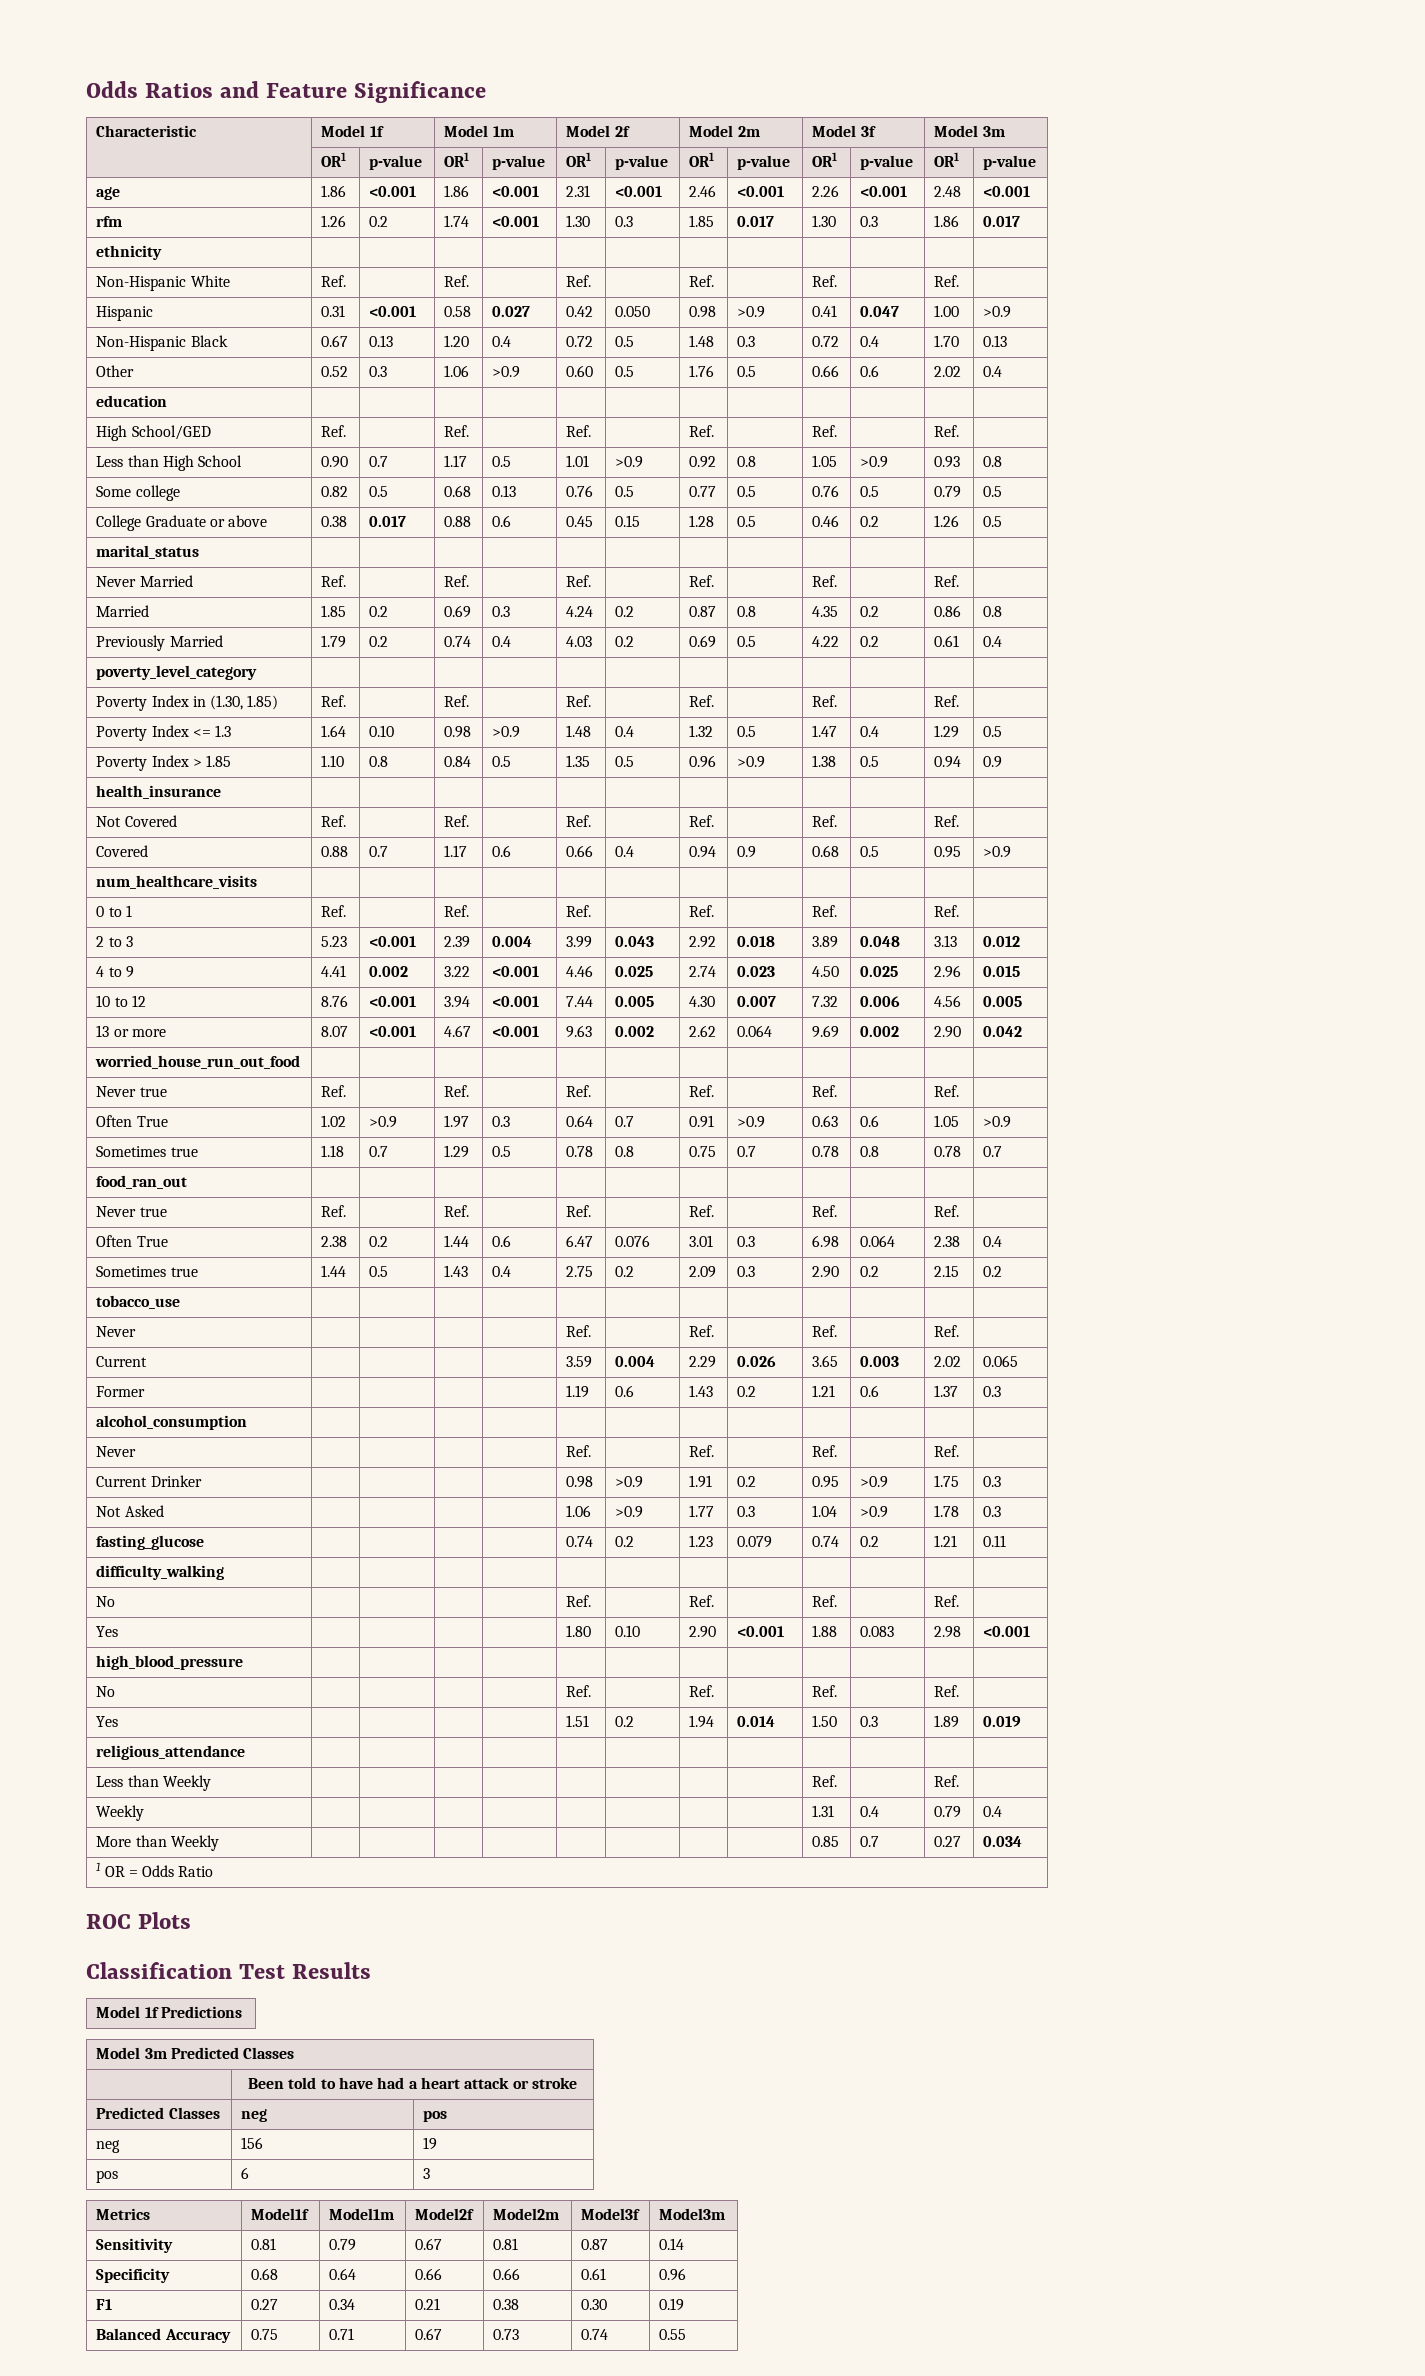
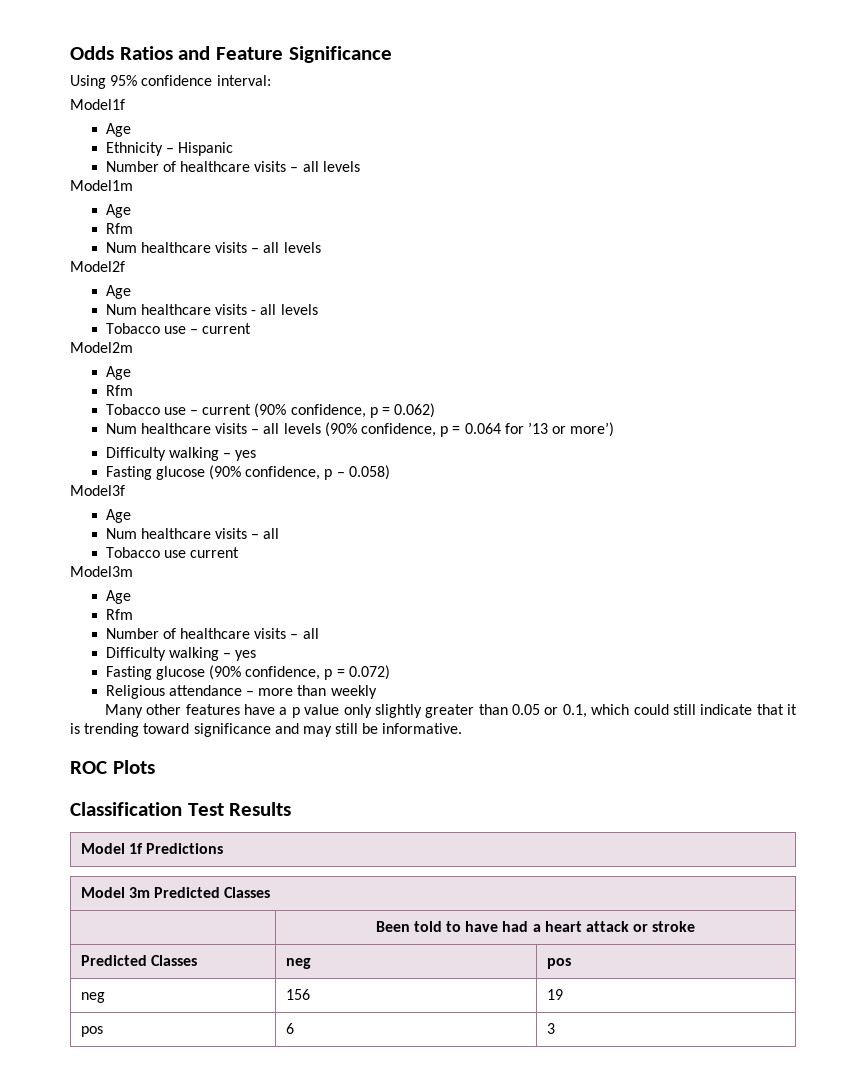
[96,125,198,137] [321,125,384,137] [444,125,514,137] [566,125,630,137] [689,125,760,137] [812,125,876,137] [934,125,1005,137] [321,152,347,167] [369,155,423,170] [444,152,470,167] [492,155,546,170] [566,152,592,167] [615,155,669,170] [689,152,715,167] [737,155,791,170] [812,152,838,167] [860,155,914,170] [934,152,960,167] [983,155,1037,170] [96,187,121,200] [321,185,347,197] [369,186,417,197] [444,185,470,197] [492,186,540,197] [566,185,591,197] [615,186,663,197] [689,185,717,197] [737,186,785,197] [812,185,840,197] [860,186,908,197] [934,186,962,197] [983,186,1031,197] [96,216,123,227] [321,215,347,227] [369,216,389,227] [444,215,470,227] [492,216,540,227] [566,215,591,227] [615,216,634,227] [689,215,715,227] [737,216,775,227] [812,215,837,227] [860,216,879,227] [934,215,960,227] [983,216,1021,227] [96,245,163,260] [96,275,230,291] [321,275,347,287] [444,275,470,287] [566,275,592,287] [689,275,715,287] [812,275,838,287] [934,275,960,287] [96,306,154,321] [321,305,346,317] [369,306,417,317] [444,306,472,317] [492,306,531,317] [566,306,594,317] [615,306,651,317] [689,306,717,318] [737,306,766,318] [812,305,838,317] [860,306,900,317] [934,305,960,317] [983,306,1012,318] [96,335,228,351] [321,335,349,347] [369,335,394,347] [444,335,470,347] [492,336,512,347] [566,336,594,347] [615,336,635,347] [689,335,715,347] [737,336,756,347] [812,336,840,347] [860,336,880,347] [934,335,960,347] [983,335,1008,347] [96,365,135,377] [321,366,349,377] [369,366,388,377] [444,365,470,377] [492,366,521,378] [566,365,594,377] [615,366,635,377] [689,365,715,377] [737,366,757,377] [812,365,840,377] [860,365,880,377] [934,366,962,377] [983,366,1003,377] [96,395,168,407] [96,425,211,441] [321,425,347,437] [444,425,470,437] [566,425,592,437] [689,425,715,437] [812,425,838,437] [934,425,960,437] [96,455,243,471] [321,456,349,468] [369,456,389,467] [444,455,468,467] [492,456,512,467] [566,455,590,467] [615,456,644,468] [689,456,717,468] [737,456,757,467] [812,455,838,467] [860,456,889,468] [934,456,961,468] [983,456,1003,467] [96,485,180,501] [321,486,349,497] [369,486,389,497] [444,485,472,497] [492,485,517,497] [566,485,594,497] [615,486,635,497] [689,486,717,497] [737,486,757,497] [812,485,840,497] [860,486,880,497] [934,486,962,498] [983,486,1003,497] [96,515,268,531] [321,516,348,527] [369,516,407,527] [444,516,472,527] [492,515,512,527] [566,516,594,527] [615,515,641,527] [689,515,715,527] [737,516,757,527] [812,515,840,527] [860,516,880,527] [934,515,960,527] [983,516,1003,527] [96,545,200,559] [96,575,193,587] [321,575,347,587] [444,575,470,587] [566,575,592,587] [689,575,715,587] [812,575,838,587] [934,575,960,587] [96,605,150,617] [321,605,347,617] [369,606,389,617] [444,605,472,618] [492,606,511,617] [566,606,594,617] [615,606,635,617] [689,606,717,617] [737,606,757,617] [812,606,839,617] [860,606,880,617] [934,605,962,617] [983,606,1003,617] [96,635,223,651] [321,635,347,648] [369,636,389,647] [444,636,472,647] [492,636,512,647] [566,636,593,647] [615,636,635,647] [689,635,717,648] [737,636,757,647] [812,636,840,647] [860,636,880,647] [934,635,960,647] [983,636,1003,647] [96,665,258,680] [96,695,279,711] [321,695,347,707] [444,695,470,707] [566,695,592,707] [689,695,715,707] [812,695,838,707] [934,695,960,707] [96,725,232,741] [321,725,347,737] [369,725,395,737] [444,726,472,738] [492,726,521,738] [566,725,592,737] [615,726,635,737] [689,725,714,737] [737,726,757,737] [812,725,838,737] [860,726,880,737] [934,725,960,738] [983,726,1003,737] [96,755,232,771] [321,755,345,767] [369,756,389,767] [444,756,472,767] [492,756,512,767] [566,755,591,767] [615,756,635,767] [689,755,717,768] [737,756,766,768] [812,755,837,767] [860,756,880,767] [934,756,962,768] [983,756,1003,768] [96,785,222,799] [96,815,177,827] [321,815,347,827] [444,815,470,827] [566,815,592,827] [689,815,715,827] [812,815,838,827] [934,815,960,827] [96,845,149,857] [321,846,349,857] [369,846,389,857] [444,845,468,857] [492,845,512,857] [566,845,594,857] [615,846,635,857] [689,846,717,858] [737,846,757,858] [812,845,840,857] [860,846,880,857] [934,846,962,858] [983,846,1012,858] [96,875,258,889] [96,905,132,917] [321,905,347,917] [444,905,470,917] [566,905,592,917] [689,905,715,917] [812,905,838,917] [934,905,960,917] [96,936,133,947] [321,936,348,947] [369,936,417,947] [444,936,471,948] [492,936,533,947] [566,936,593,948] [615,936,655,947] [689,936,717,948] [737,936,776,947] [812,936,839,948] [860,936,901,947] [934,935,958,947] [983,936,1021,947] [96,966,134,978] [321,965,347,977] [369,966,409,977] [444,966,471,977] [492,966,540,977] [566,965,594,977] [615,966,654,977] [689,966,717,977] [737,966,776,977] [812,966,840,977] [860,966,899,977] [934,965,962,978] [983,966,1021,977] [96,995,146,1007] [321,995,349,1007] [369,996,417,1007] [444,996,471,1008] [492,996,540,1007] [566,996,594,1007] [615,996,655,1007] [689,996,716,1007] [737,996,777,1007] [812,996,839,1007] [860,996,901,1007] [934,995,962,1007] [983,996,1023,1007] [96,1025,166,1037] [321,1026,349,1037] [369,1026,417,1037] [444,1025,472,1037] [492,1026,540,1037] [566,1025,593,1038] [615,1026,655,1037] [689,1025,717,1037] [737,1025,773,1037] [812,1025,840,1038] [860,1026,900,1037] [934,1026,962,1038] [983,1026,1023,1037] [95,1055,301,1069] [96,1086,167,1097] [321,1085,347,1097] [444,1085,470,1097] [566,1085,592,1097] [689,1085,715,1097] [812,1085,838,1097] [934,1085,960,1097] [96,1115,168,1127] [321,1115,347,1127] [369,1116,398,1128] [444,1115,470,1128] [492,1116,511,1127] [566,1115,594,1127] [615,1116,635,1127] [689,1115,715,1128] [737,1116,766,1128] [812,1115,839,1127] [860,1115,880,1127] [934,1115,960,1127] [983,1116,1012,1128] [96,1146,198,1157] [321,1145,345,1157] [369,1146,389,1157] [444,1145,470,1158] [492,1146,512,1157] [566,1146,594,1157] [615,1146,635,1157] [689,1146,717,1157] [737,1146,757,1157] [812,1146,840,1157] [860,1146,880,1157] [934,1146,962,1157] [983,1146,1003,1157] [96,1175,188,1189] [96,1206,167,1217] [321,1205,347,1217] [444,1205,470,1217] [566,1205,592,1217] [689,1205,715,1217] [812,1205,838,1217] [934,1205,960,1217] [96,1235,168,1247] [321,1236,348,1247] [369,1236,389,1247] [444,1235,470,1247] [492,1235,512,1247] [566,1235,594,1247] [615,1235,651,1247] [689,1235,714,1247] [737,1236,756,1247] [812,1235,840,1248] [860,1235,896,1247] [934,1236,961,1247] [983,1236,1003,1247] [96,1266,198,1277] [321,1265,347,1277] [369,1266,389,1277] [444,1265,469,1277] [492,1266,512,1277] [566,1266,594,1277] [615,1266,635,1277] [689,1266,717,1278] [737,1266,756,1277] [812,1266,840,1278] [860,1266,880,1277] [934,1265,960,1277] [983,1266,1003,1277] [96,1295,181,1309] [96,1326,137,1337] [566,1325,592,1337] [689,1325,715,1337] [812,1325,838,1337] [934,1325,960,1337] [96,1356,148,1367] [566,1356,593,1368] [615,1356,656,1367] [689,1356,717,1368] [737,1356,777,1367] [812,1355,839,1367] [860,1356,900,1367] [934,1356,962,1367] [983,1355,1019,1367] [96,1386,146,1397] [566,1385,590,1398] [615,1385,635,1397] [689,1385,714,1397] [737,1386,757,1397] [812,1385,836,1397] [860,1385,880,1397] [934,1385,959,1397] [983,1386,1002,1397] [96,1415,248,1430] [96,1446,137,1457] [566,1445,592,1457] [689,1445,715,1457] [812,1445,838,1457] [934,1445,960,1457] [96,1475,202,1487] [566,1476,594,1488] [615,1476,644,1488] [689,1475,713,1488] [737,1476,757,1487] [812,1476,840,1488] [860,1476,889,1488] [934,1475,960,1487] [983,1476,1002,1487] [96,1505,164,1517] [566,1505,592,1517] [615,1506,644,1518] [689,1505,715,1517] [737,1506,756,1517] [812,1505,838,1517] [860,1506,889,1518] [934,1505,960,1517] [983,1506,1002,1517] [96,1535,205,1550] [566,1536,594,1547] [615,1536,635,1547] [689,1535,714,1547] [737,1536,773,1548] [812,1536,840,1547] [860,1536,880,1547] [934,1535,958,1547] [983,1535,1007,1547] [96,1565,225,1580] [96,1596,116,1607] [566,1595,592,1607] [689,1595,715,1607] [812,1595,838,1607] [934,1595,960,1607] [96,1626,119,1637] [566,1625,592,1637] [615,1625,641,1637] [689,1626,717,1638] [737,1626,785,1637] [812,1625,838,1637] [860,1626,895,1637] [934,1626,962,1638] [983,1626,1031,1637] [96,1655,244,1670] [96,1686,116,1697] [566,1685,592,1697] [689,1685,715,1697] [812,1685,838,1697] [934,1685,960,1697] [96,1716,119,1727] [566,1715,590,1727] [615,1716,635,1727] [689,1715,715,1728] [737,1716,776,1727] [812,1715,838,1727] [860,1716,879,1727] [934,1715,960,1728] [983,1716,1022,1727] [96,1745,246,1760] [96,1775,211,1791] [812,1775,838,1787] [934,1775,960,1787] [96,1805,145,1821] [812,1805,835,1817] [860,1806,880,1817] [934,1806,962,1818] [983,1806,1003,1817] [96,1835,219,1851] [812,1836,840,1847] [860,1836,880,1847] [934,1836,962,1847] [983,1836,1023,1847] [96,1862,214,1877] // Characteristic | Model 1f | Model 1m | Model 2f | Model 2m | Model 3f | Model 3m // | OR1 | p-value | OR1 | p-value | OR1 | p-value | OR1 | p-value | OR1 | p-value | OR1 | p-value // age | 1.86 | <0.001 | 1.86 | <0.001 | 2.31 | <0.001 | 2.46 | <0.001 | 2.26 | <0.001 | 2.48 | <0.001 // rfm | 1.26 | 0.2 | 1.74 | <0.001 | 1.30 | 0.3 | 1.85 | 0.017 | 1.30 | 0.3 | 1.86 | 0.017 // ethnicity | | | | | | | | | | | | // Non-Hispanic White | Ref. | | Ref. | | Ref. | | Ref. | | Ref. | | Ref. | // Hispanic | 0.31 | <0.001 | 0.58 | 0.027 | 0.42 | 0.050 | 0.98 | >0.9 | 0.41 | 0.047 | 1.00 | >0.9 // Non-Hispanic Black | 0.67 | 0.13 | 1.20 | 0.4 | 0.72 | 0.5 | 1.48 | 0.3 | 0.72 | 0.4 | 1.70 | 0.13 // Other | 0.52 | 0.3 | 1.06 | >0.9 | 0.60 | 0.5 | 1.76 | 0.5 | 0.66 | 0.6 | 2.02 | 0.4 // education | | | | | | | | | | | | // High School/GED | Ref. | | Ref. | | Ref. | | Ref. | | Ref. | | Ref. | // Less than High School | 0.90 | 0.7 | 1.17 | 0.5 | 1.01 | >0.9 | 0.92 | 0.8 | 1.05 | >0.9 | 0.93 | 0.8 // Some college | 0.82 | 0.5 | 0.68 | 0.13 | 0.76 | 0.5 | 0.77 | 0.5 | 0.76 | 0.5 | 0.79 | 0.5 // College Graduate or above | 0.38 | 0.017 | 0.88 | 0.6 | 0.45 | 0.15 | 1.28 | 0.5 | 0.46 | 0.2 | 1.26 | 0.5 // marital_status | | | | | | | | | | | | // Never Married | Ref. | | Ref. | | Ref. | | Ref. | | Ref. | | Ref. | // Married | 1.85 | 0.2 | 0.69 | 0.3 | 4.24 | 0.2 | 0.87 | 0.8 | 4.35 | 0.2 | 0.86 | 0.8 // Previously Married | 1.79 | 0.2 | 0.74 | 0.4 | 4.03 | 0.2 | 0.69 | 0.5 | 4.22 | 0.2 | 0.61 | 0.4 // poverty_level_category | | | | | | | | | | | | // Poverty Index in (1.30, 1.85) | Ref. | | Ref. | | Ref. | | Ref. | | Ref. | | Ref. | // Poverty Index <= 1.3 | 1.64 | 0.10 | 0.98 | >0.9 | 1.48 | 0.4 | 1.32 | 0.5 | 1.47 | 0.4 | 1.29 | 0.5 // Poverty Index > 1.85 | 1.10 | 0.8 | 0.84 | 0.5 | 1.35 | 0.5 | 0.96 | >0.9 | 1.38 | 0.5 | 0.94 | 0.9 // health_insurance | | | | | | | | | | | | // Not Covered | Ref. | | Ref. | | Ref. | | Ref. | | Ref. | | Ref. | // Covered | 0.88 | 0.7 | 1.17 | 0.6 | 0.66 | 0.4 | 0.94 | 0.9 | 0.68 | 0.5 | 0.95 | >0.9 // num_healthcare_visits | | | | | | | | | | | | // 0 to 1 | Ref. | | Ref. | | Ref. | | Ref. | | Ref. | | Ref. | // 2 to 3 | 5.23 | <0.001 | 2.39 | 0.004 | 3.99 | 0.043 | 2.92 | 0.018 | 3.89 | 0.048 | 3.13 | 0.012 // 4 to 9 | 4.41 | 0.002 | 3.22 | <0.001 | 4.46 | 0.025 | 2.74 | 0.023 | 4.50 | 0.025 | 2.96 | 0.015 // 10 to 12 | 8.76 | <0.001 | 3.94 | <0.001 | 7.44 | 0.005 | 4.30 | 0.007 | 7.32 | 0.006 | 4.56 | 0.005 // 13 or more | 8.07 | <0.001 | 4.67 | <0.001 | 9.63 | 0.002 | 2.62 | 0.064 | 9.69 | 0.002 | 2.90 | 0.042 // worried_house_run_out_food | | | | | | | | | | | | // Never true | Ref. | | Ref. | | Ref. | | Ref. | | Ref. | | Ref. | // Often True | 1.02 | >0.9 | 1.97 | 0.3 | 0.64 | 0.7 | 0.91 | >0.9 | 0.63 | 0.6 | 1.05 | >0.9 // Sometimes true | 1.18 | 0.7 | 1.29 | 0.5 | 0.78 | 0.8 | 0.75 | 0.7 | 0.78 | 0.8 | 0.78 | 0.7 // food_ran_out | | | | | | | | | | | | // Never true | Ref. | | Ref. | | Ref. | | Ref. | | Ref. | | Ref. | // Often True | 2.38 | 0.2 | 1.44 | 0.6 | 6.47 | 0.076 | 3.01 | 0.3 | 6.98 | 0.064 | 2.38 | 0.4 // Sometimes true | 1.44 | 0.5 | 1.43 | 0.4 | 2.75 | 0.2 | 2.09 | 0.3 | 2.90 | 0.2 | 2.15 | 0.2 // tobacco_use | | | | | | | | | | | | // Never | | | | | Ref. | | Ref. | | Ref. | | Ref. | // Current | | | | | 3.59 | 0.004 | 2.29 | 0.026 | 3.65 | 0.003 | 2.02 | 0.065 // Former | | | | | 1.19 | 0.6 | 1.43 | 0.2 | 1.21 | 0.6 | 1.37 | 0.3 // alcohol_consumption | | | | | | | | | | | | // Never | | | | | Ref. | | Ref. | | Ref. | | Ref. | // Current Drinker | | | | | 0.98 | >0.9 | 1.91 | 0.2 | 0.95 | >0.9 | 1.75 | 0.3 // Not Asked | | | | | 1.06 | >0.9 | 1.77 | 0.3 | 1.04 | >0.9 | 1.78 | 0.3 // fasting_glucose | | | | | 0.74 | 0.2 | 1.23 | 0.079 | 0.74 | 0.2 | 1.21 | 0.11 // difficulty_walking | | | | | | | | | | | | // No | | | | | Ref. | | Ref. | | Ref. | | Ref. | // Yes | | | | | 1.80 | 0.10 | 2.90 | <0.001 | 1.88 | 0.083 | 2.98 | <0.001 // high_blood_pressure | | | | | | | | | | | | // No | | | | | Ref. | | Ref. | | Ref. | | Ref. | // Yes | | | | | 1.51 | 0.2 | 1.94 | 0.014 | 1.50 | 0.3 | 1.89 | 0.019 // religious_attendance | | | | | | | | | | | | // Less than Weekly | | | | | | | | | Ref. | | Ref. | // Weekly | | | | | | | | | 1.31 | 0.4 | 0.79 | 0.4 // More than Weekly | | | | | | | | | 0.85 | 0.7 | 0.27 | 0.034 // 1 OR = Odds Ratio -> [70,75,271,89] [70,99,125,110] [105,123,131,137] [105,142,234,156] [105,161,360,172] [70,180,133,191] [105,204,131,218] [105,223,133,234] [105,242,321,253] [70,261,125,272] [105,285,131,299] [105,304,318,315] [105,323,252,334] [70,342,133,353] [105,366,131,380] [105,385,133,396] [105,403,436,418] [105,422,615,437] [105,447,257,461] [105,465,390,480] [70,485,125,496] [105,509,131,523] [105,528,280,539] [105,547,240,558] [70,566,133,577] [105,590,131,604] [105,609,133,620] [105,628,319,639] [105,647,257,661] [105,665,390,680] [105,685,377,699] [104,704,797,718] [70,723,463,737] // Using 95% confidence interval: // Model1f // Age // Ethnicity – Hispanic // Number of healthcare visits – all levels // Model1m // Age // Rfm // Num healthcare visits – all levels // Model2f // Age // Num healthcare visits - all levels // Tobacco use – current // Model2m // Age // Rfm // Tobacco use – current (90% confidence, p = 0.062) // Num healthcare visits – all levels (90% confidence, p = 0.064 for ’13 or more’) // Difficulty walking – yes // Fasting glucose (90% confidence, p – 0.058) // Model3f // Age // Num healthcare visits – all // Tobacco use current // Model3m // Age // Rfm // Number of healthcare visits – all // Difficulty walking – yes // Fasting glucose (90% confidence, p = 0.072) // Religious attendance – more than weekly // Many other features have a p value only slightly greater than 0.05 or 0.1, which could still indicate that it is trending toward significance and may still be informative.
[96,2208,151,2220] [251,2208,310,2220] [329,2208,395,2220] [415,2208,475,2220] [493,2208,560,2220] [581,2208,641,2220] [659,2208,726,2220] [96,2238,174,2253] [251,2238,277,2250] [329,2239,357,2251] [415,2238,443,2250] [493,2238,519,2250] [581,2239,609,2250] [659,2238,685,2250] [96,2268,171,2283] [251,2268,279,2280] [329,2268,357,2280] [415,2268,443,2280] [493,2268,521,2280] [581,2268,607,2280] [659,2268,687,2281] [96,2299,113,2310] [251,2299,279,2310] [329,2299,356,2310] [415,2298,441,2310] [493,2299,520,2310] [581,2299,608,2310] [659,2298,685,2311] [96,2328,231,2343] [251,2329,279,2340] [329,2328,355,2340] [415,2328,443,2340] [493,2329,520,2340] [581,2329,609,2340] [659,2329,687,2340] // Metrics | Model1f | Model1m | Model2f | Model2m | Model3f | Model3m // Sensitivity | 0.81 | 0.79 | 0.67 | 0.81 | 0.87 | 0.14 // Specificity | 0.68 | 0.64 | 0.66 | 0.66 | 0.61 | 0.96 // F1 | 0.27 | 0.34 | 0.21 | 0.38 | 0.30 | 0.19 // Balanced Accuracy | 0.75 | 0.71 | 0.67 | 0.73 | 0.74 | 0.55 -> (555, 1028) none

